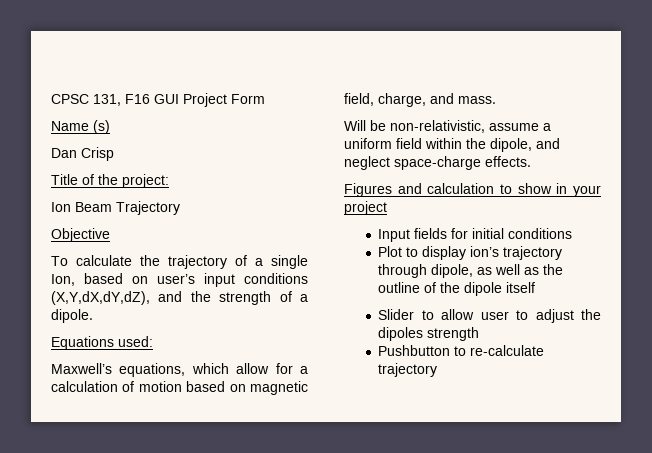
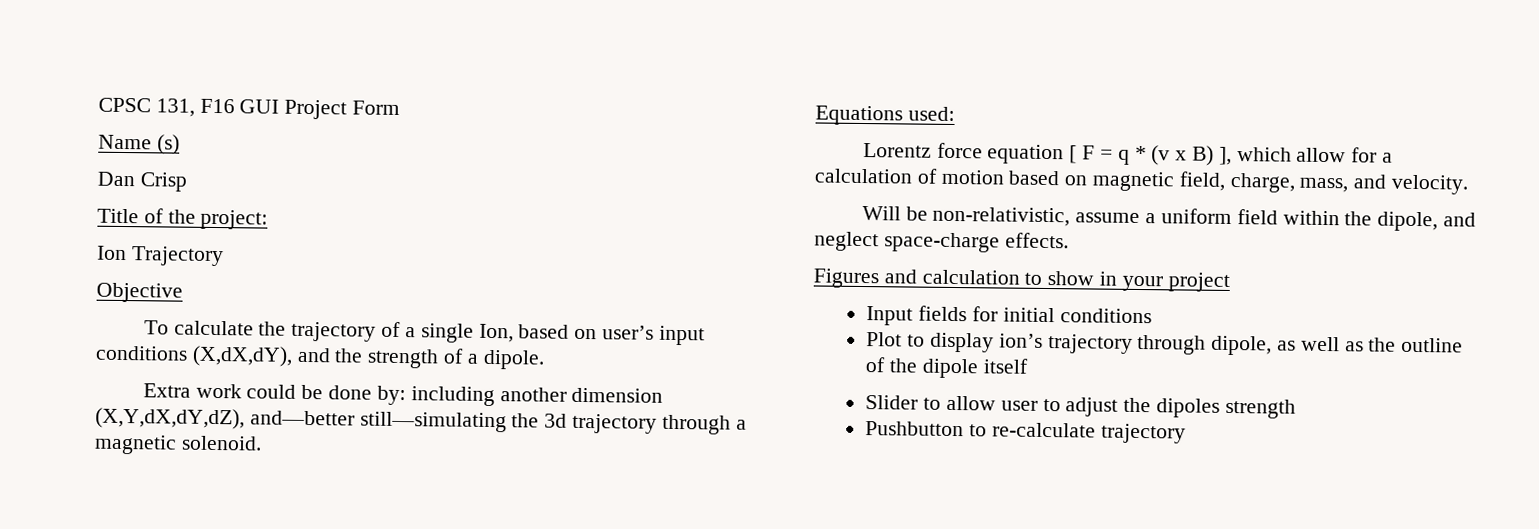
[75,202,112,212] Beam -> (127, 253) none
[51,291,150,305] (X,Y,dX,dY,dZ), -> [191,345,293,367] (X,dX,dY),
[51,336,153,350] [51,363,186,377] Equations used: // Maxwell’s equations, -> [142,383,664,407] [95,407,747,435] [94,434,262,455] [815,105,955,126] [862,142,1232,166] Extra work could be done by: including another dimension (X,Y,dX,dY,dZ), and—better still—simulating the 3d trajectory through a magnetic solenoid. // Equations used: // Lorentz force equation [ F = q * (v x B) ],
[430,93,496,104] and mass. -> [1299,174,1470,195] mass, and velocity.

